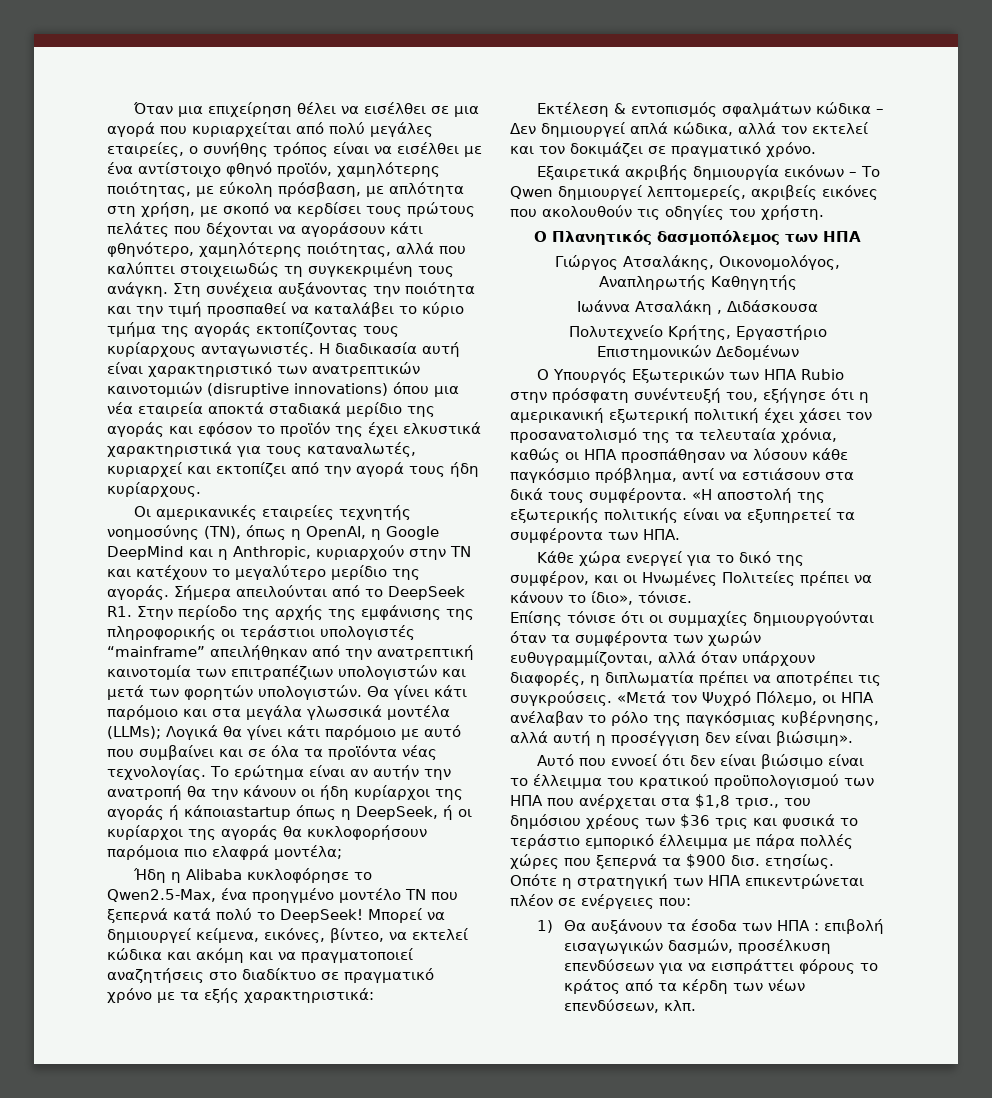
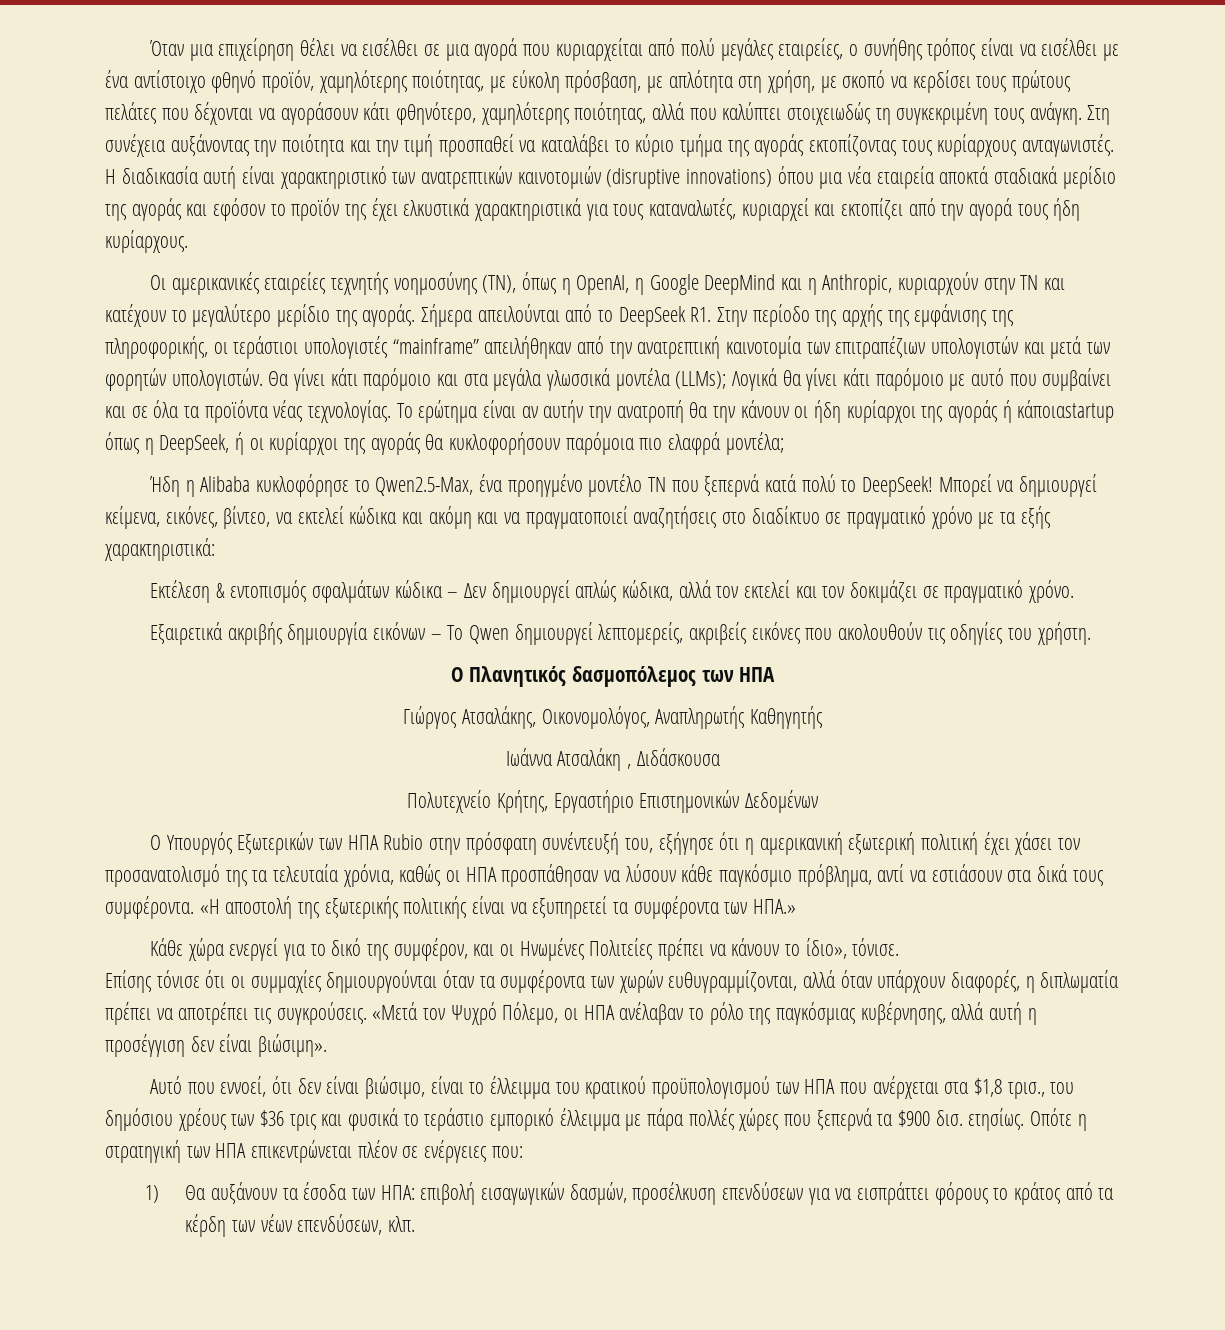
[107,625,216,640] πληροφορικής -> [105,336,208,359] πληροφορικής,
[630,122,668,134] απλά -> [575,580,618,602] απλώς
[643,529,680,540] ΗΠΑ. -> [753,899,797,914] ΗΠΑ.»
[611,754,658,766] εννοεί -> [220,1076,267,1097] εννοεί,
[761,754,824,769] βιώσιμο -> [364,1076,425,1099] βιώσιμο,
[777,920,820,931] ΗΠΑ : -> [380,1185,415,1200] ΗΠΑ:

